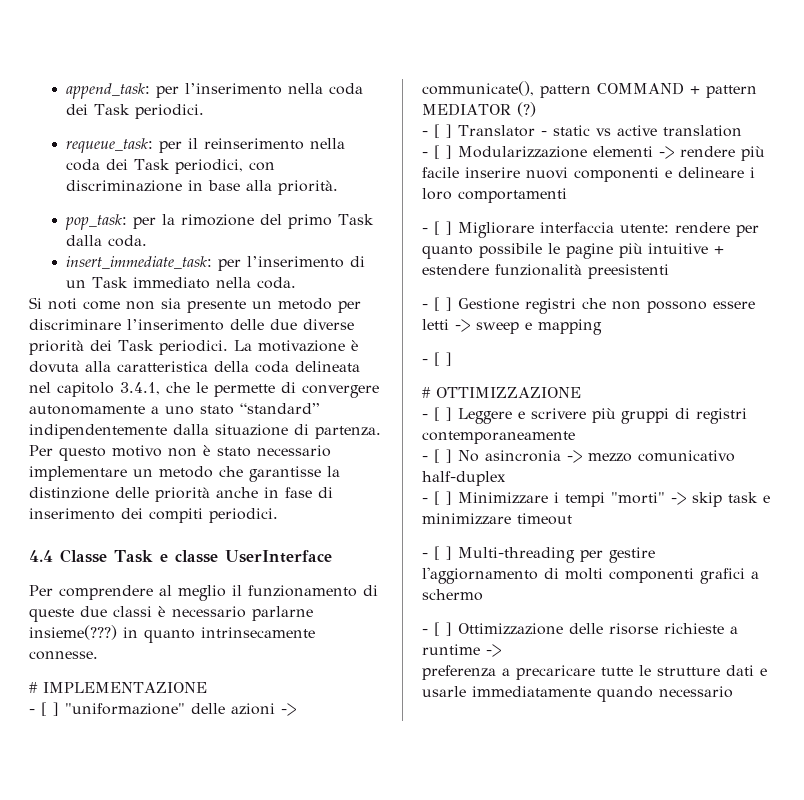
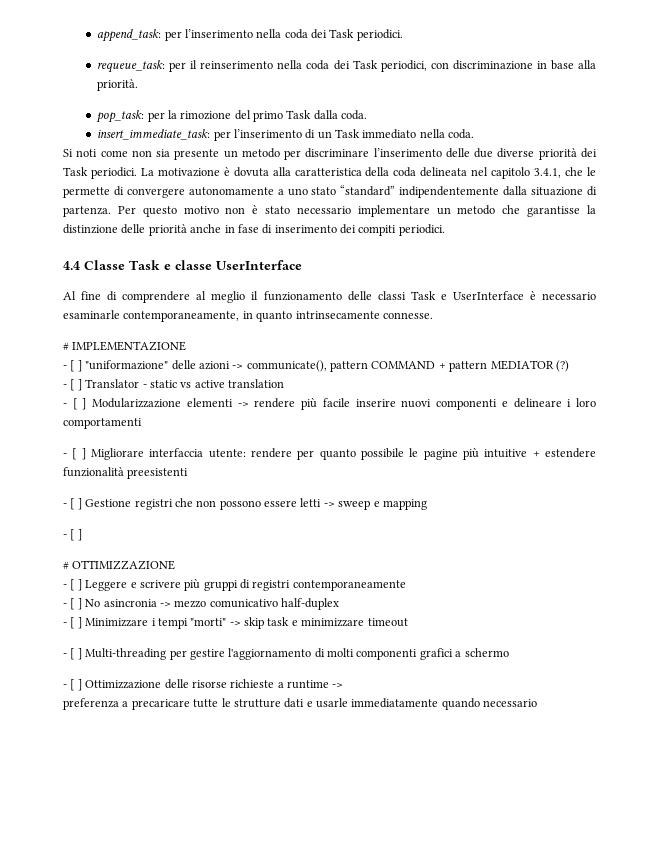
[29,585,53,596] Per -> [63,291,118,301] Al fine di
[363,585,378,596] [29,606,313,622] [29,625,117,640] di queste due classi è necessario parlarne insieme(???) -> [347,291,596,301] [63,310,240,322] delle classi Task e UserInterface è necessario esaminarle contemporaneamente,

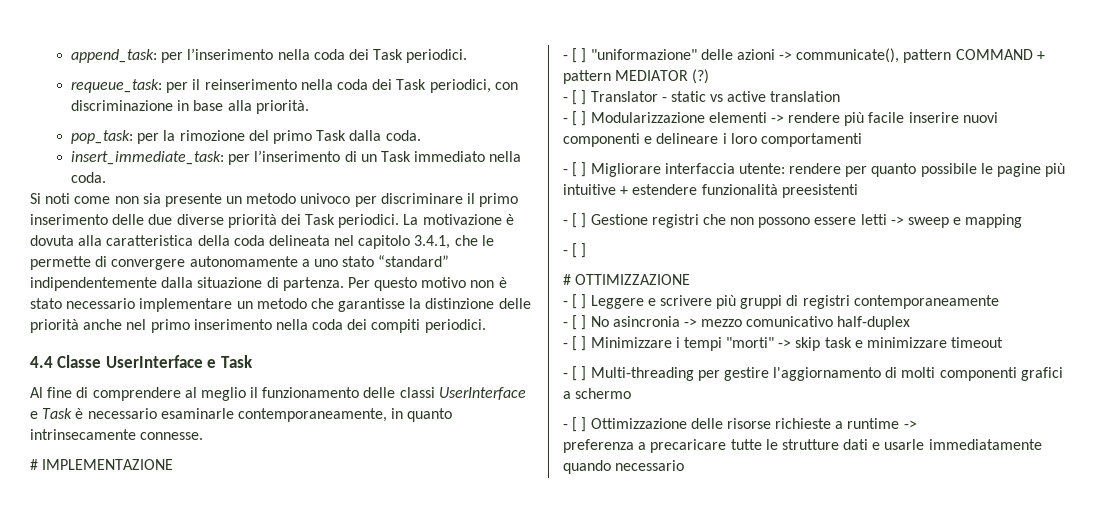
(280, 153) none -> [300,193,351,204] univoco
[373,148,442,157] l’inserimento -> [467,193,519,207] [30,214,108,225] il primo inserimento
[224,224,337,234] in fase di inserimento -> [126,319,344,333] nel primo inserimento nella coda
[129,260,302,270] Task e classe UserInterface -> [105,355,253,368] UserInterface e Task
[410,291,524,300] Task e UserInterface -> [438,387,526,400] [30,408,73,419] UserInterface e Task

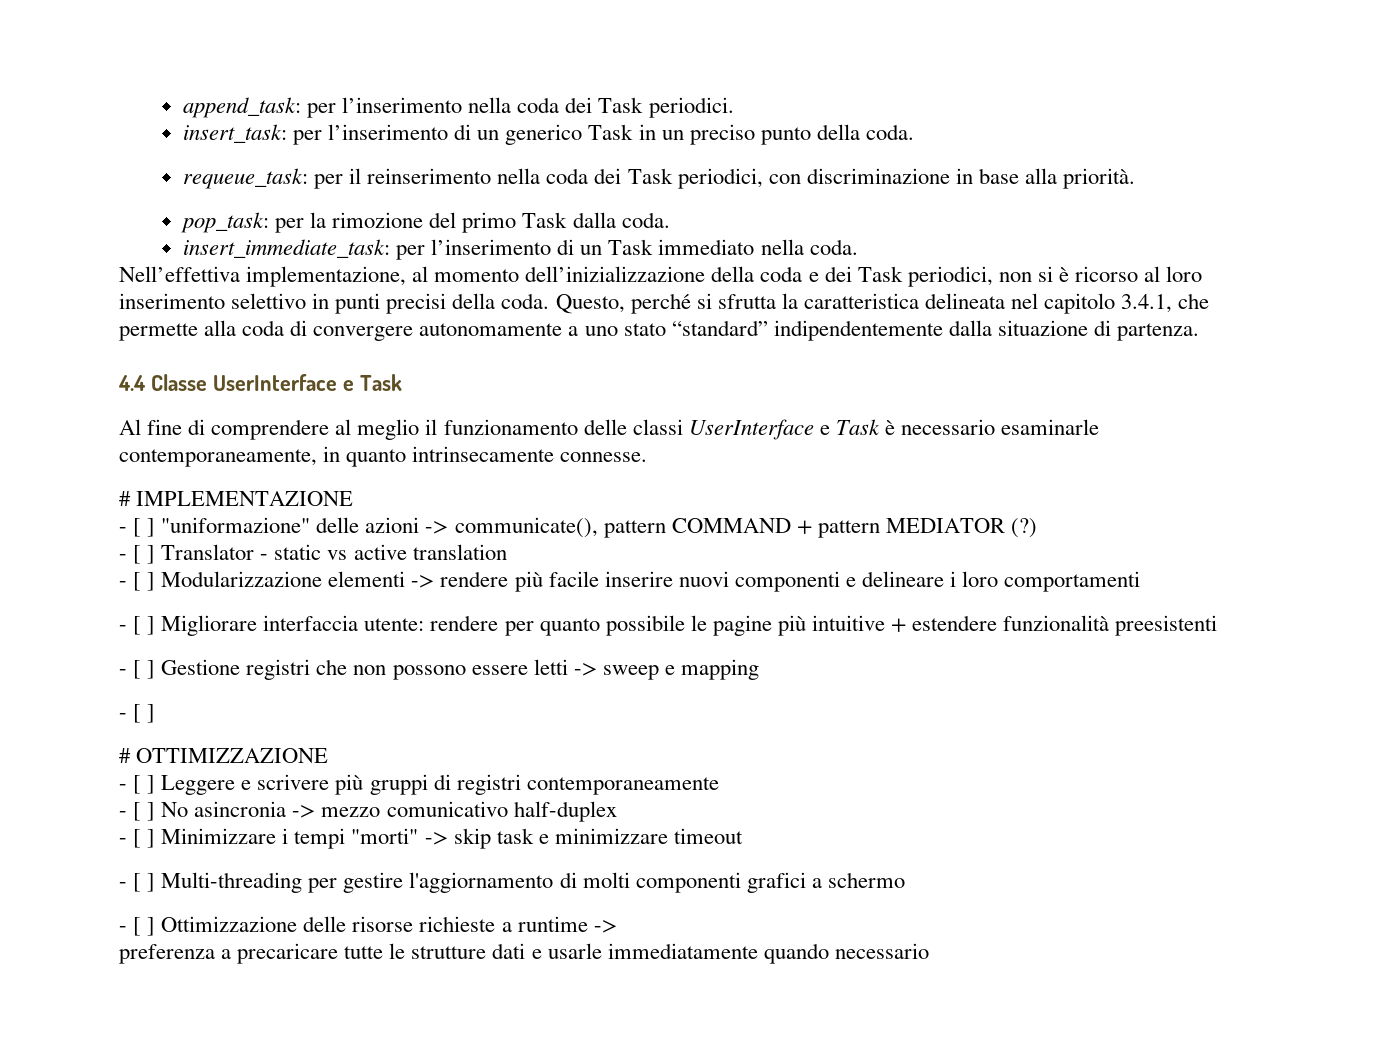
(468, 56) none -> [183,124,914,145] // insert_task: per l’inserimento di un generico Task in un preciso punto della coda.
[30,193,519,207] [30,214,514,228] [30,235,265,246] Si noti come non sia presente un metodo univoco per discriminare il primo inserimento delle due diverse priorità dei Task periodici. La motivazione è dovuta alla caratteristica della coda -> [119,266,1203,287] [119,293,919,314] Nell’effettiva implementazione, al momento dell’inizializzazione della coda e dei Task periodici, non si è ricorso al loro inserimento selettivo in punti precisi della coda. Questo, perché si sfrutta la caratteristica
[481,235,494,246] [30,256,91,270] le permette -> [119,320,285,341] permette alla coda
[347,277,507,291] [30,298,531,312] [30,319,486,333] Per questo motivo non è stato necessario implementare un metodo che garantisse la distinzione delle priorità anche nel primo inserimento nella coda dei compiti periodici. -> (1200, 332) none

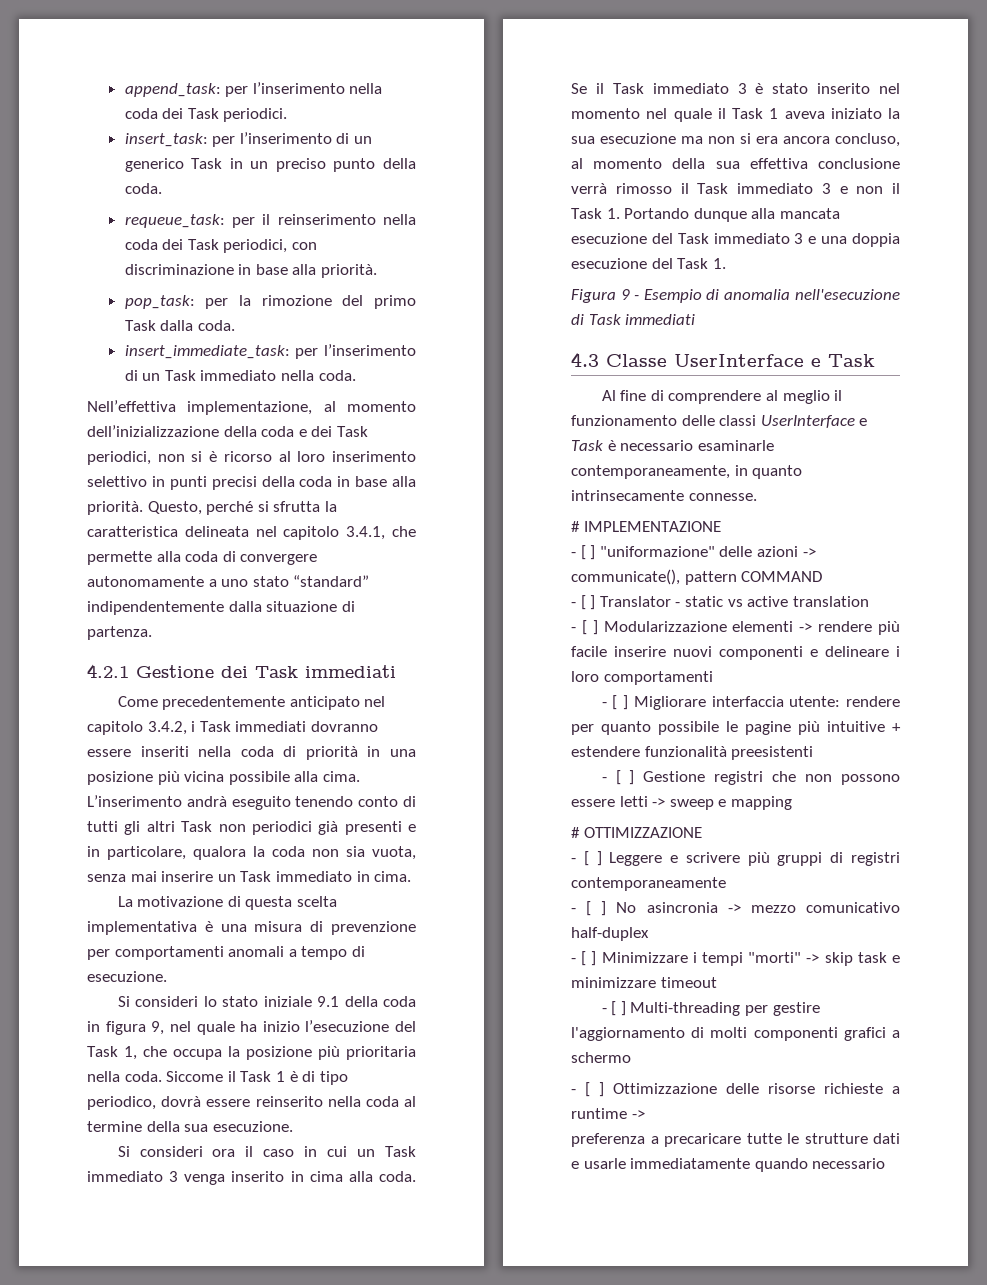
[501,293,550,309] coda. -> [299,476,416,487] [87,501,143,515] coda in base alla priorità.
[118,375,146,391] 4.4 -> [87,664,396,678] [117,696,386,710] [87,721,378,735] [87,746,416,760] [87,771,360,785] [87,795,417,810] [87,821,416,835] [87,846,416,860] [87,871,412,882] [117,896,337,910] [87,921,416,935] [87,946,365,960] [87,971,167,982] [117,996,416,1007] [87,1020,416,1035] [87,1046,416,1060] [87,1071,348,1085] [87,1096,416,1110] [87,1121,293,1132] [117,1146,416,1157] [87,1171,416,1185] [571,83,900,94] [571,108,900,122] [571,133,900,147] [571,158,900,169] [571,183,900,194] [571,208,840,222] [571,233,900,247] [571,258,726,269] [571,289,900,303] [571,314,696,325] [571,352,599,367] 4.2.1 Gestione dei Task immediati // Come precedentemente anticipato nel capitolo 3.4.2, i Task immediati dovranno essere inseriti nella coda di priorità in una posizione più vicina possibile alla cima. L’inserimento andrà eseguito tenendo conto di tutti gli altri Task non periodici già presenti e in particolare, qualora la coda non sia vuota, senza mai inserire un Task immediato in cima. // La motivazione di questa scelta implementativa è una misura di prevenzione per comportamenti anomali a tempo di esecuzione. // Si consideri lo stato iniziale 9.1 della coda in figura 9, nel quale ha inizio l’esecuzione del Task 1, che occupa la posizione più prioritaria nella coda. Siccome il Task 1 è di tipo periodico, dovrà essere reinserito nella coda al termine della sua esecuzione. // Si consideri ora il caso in cui un Task immediato 3 venga inserito in cima alla coda. Se il Task immediato 3 è stato inserito nel momento nel quale il Task 1 aveva iniziato la sua esecuzione ma non si era ancora concluso, al momento della sua effettiva conclusione verrà rimosso il Task immediato 3 e non il Task 1. Portando dunque alla mancata esecuzione del Task immediato 3 e una doppia esecuzione del Task 1. // Figura 9 - Esempio di anomalia nell'esecuzione di Task immediati // 4.3
[796,518,1037,538] + pattern MEDIATOR (?) -> (823, 576) none
[119,704,156,723] // - [ ] -> (792, 803) none

